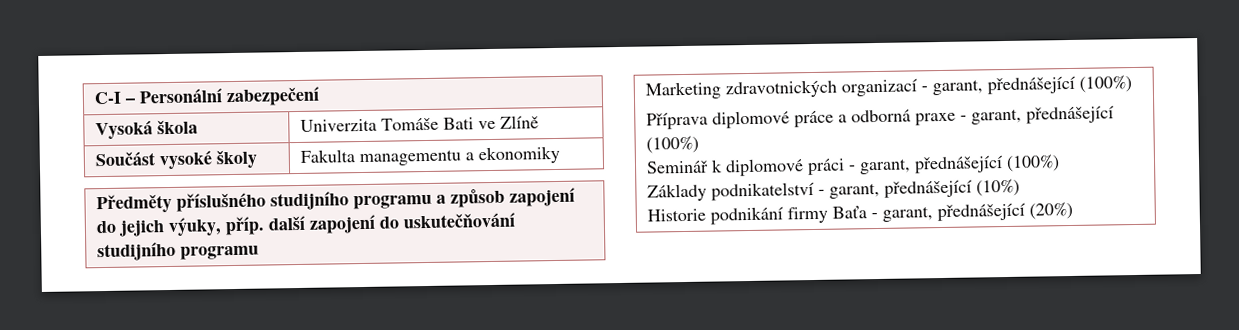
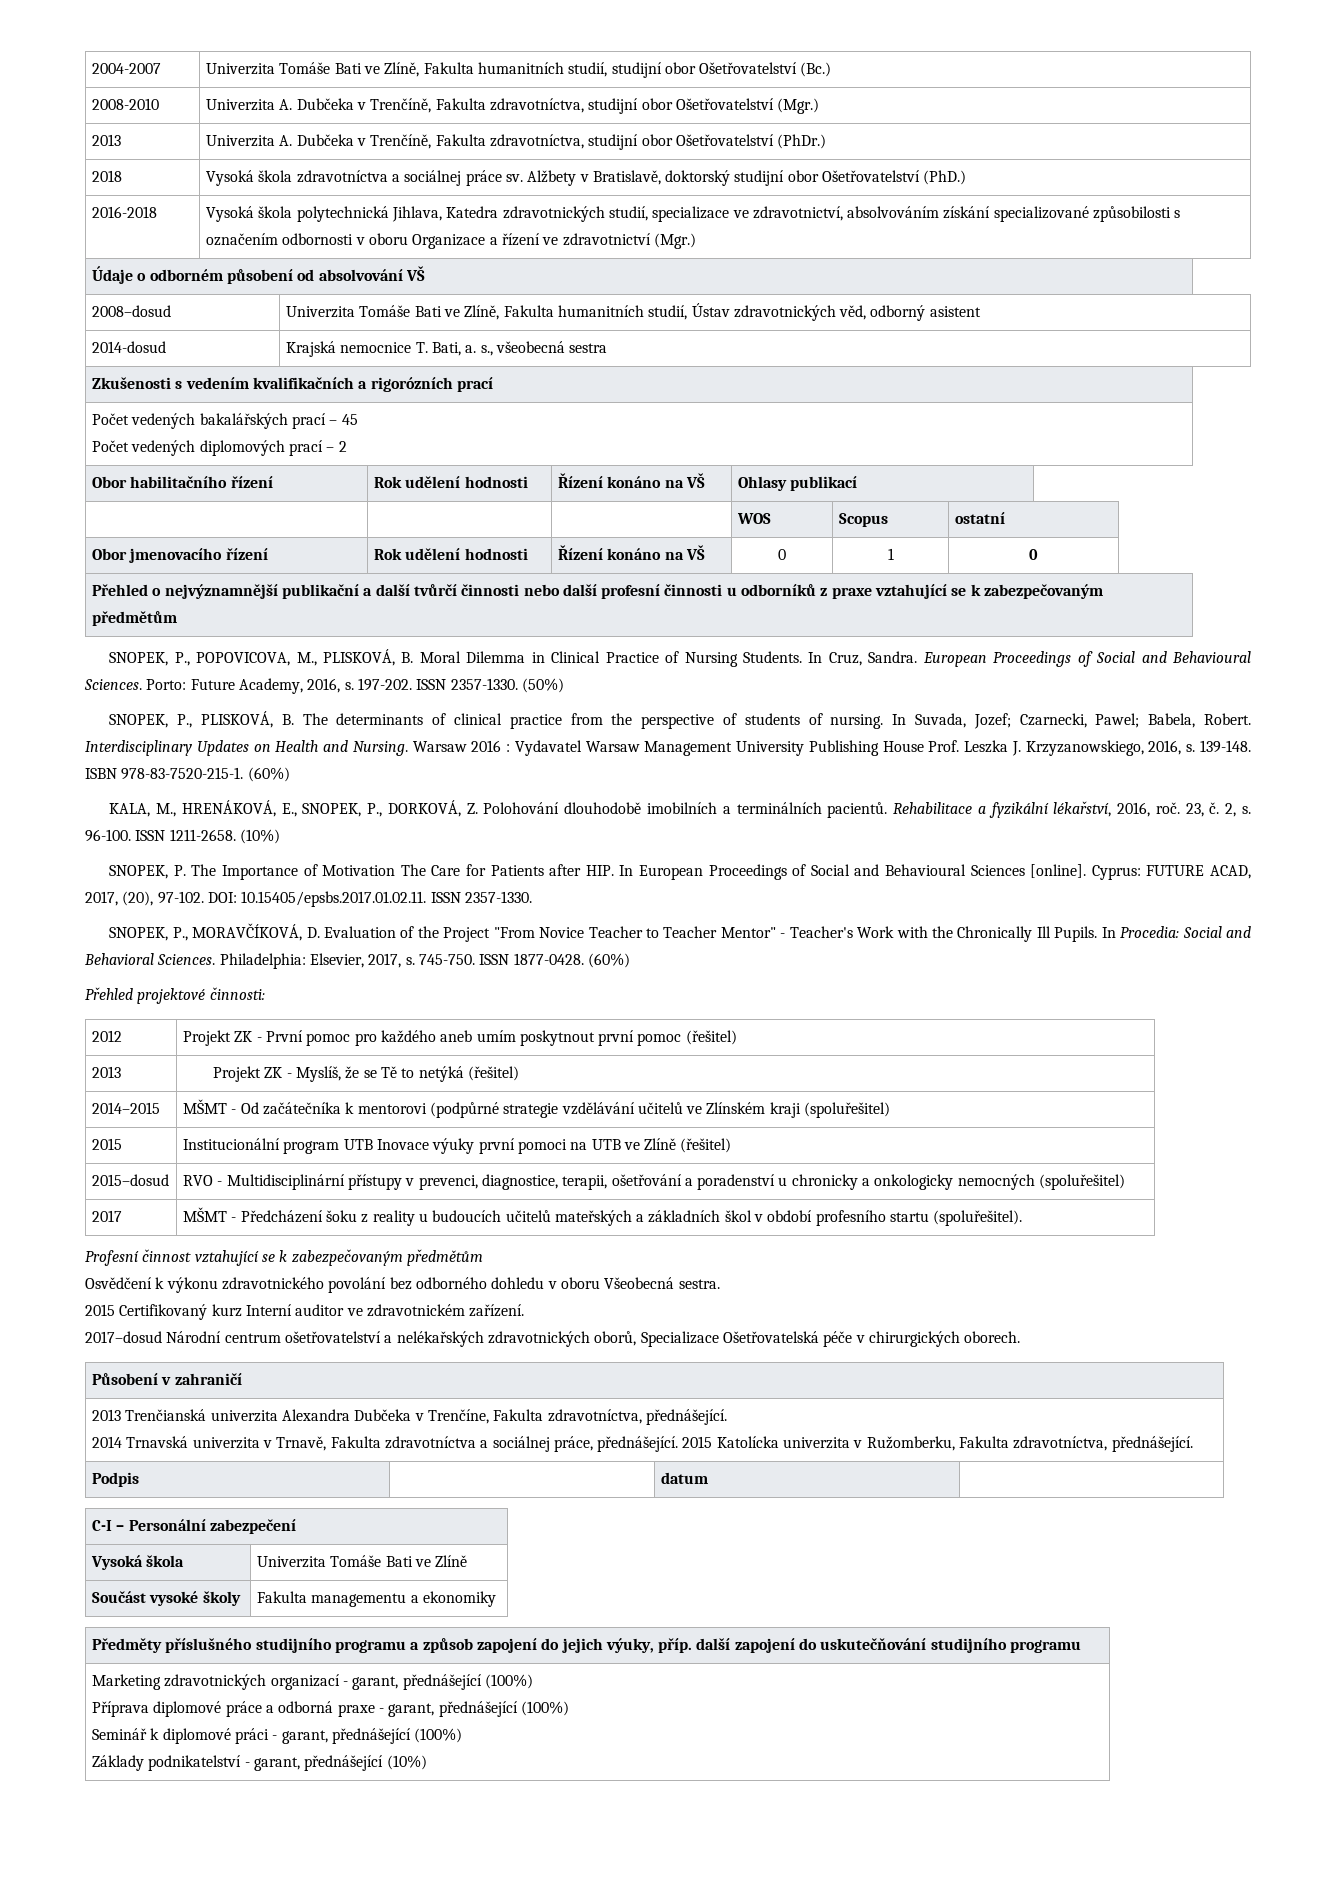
(93, 98) none -> [91,63,161,74] [205,62,832,78] [91,98,159,110] [205,98,820,114] [91,134,121,146] [205,134,827,150] [91,170,122,182] [205,170,967,186] [91,206,157,218] [205,206,1181,222] [205,233,696,249] [91,266,425,284] [91,305,171,317] [285,303,981,321] [91,341,166,353] [285,341,608,357] [91,377,493,392] [91,413,358,429] [91,440,347,456] [91,476,273,488] [373,476,528,488] [557,473,705,488] [737,476,858,491] [736,513,771,524] [838,513,888,527] [954,512,1005,524] [91,548,268,563] [373,548,528,560] [557,545,705,560] [778,549,786,560] [887,548,894,560] [1029,549,1038,560] [91,584,1104,599] [91,611,177,626] [109,649,1251,667] [84,678,564,694] [109,711,1251,729] [85,740,1252,756] [85,767,290,782] [109,800,1251,818] [85,829,280,844] [109,864,1251,880] [85,891,532,907] [109,923,1252,942] [84,953,630,969] [85,987,265,1004] [91,1030,122,1042] [182,1030,737,1046] [91,1066,121,1078] [213,1066,520,1082] [91,1102,160,1114] [182,1099,891,1118] [91,1138,122,1150] [182,1138,732,1154] [91,1174,169,1186] [182,1174,1126,1190] [91,1210,122,1222] [182,1207,1023,1226] [85,1249,483,1266] [85,1277,720,1293] [85,1304,525,1320] [85,1331,1021,1347] [91,1373,242,1385] [91,1409,727,1425] [91,1436,1193,1452] [91,1472,139,1487] [660,1472,708,1484] 2004-2007 | Univerzita Tomáše Bati ve Zlíně, Fakulta humanitních studií, studijní obor Ošetřovatelství (Bc.) // 2008-2010 | Univerzita A. Dubčeka v Trenčíně, Fakulta zdravotníctva, studijní obor Ošetřovatelství (Mgr.) // 2013 | Univerzita A. Dubčeka v Trenčíně, Fakulta zdravotníctva, studijní obor Ošetřovatelství (PhDr.) // 2018 | Vysoká škola zdravotníctva a sociálnej práce sv. Alžbety v Bratislavě, doktorský studijní obor Ošetřovatelství (PhD.) // 2016-2018 | Vysoká škola polytechnická Jihlava, Katedra zdravotnických studií, specializace ve zdravotnictví, absolvováním získání specializované způsobilosti s označením odbornosti v oboru Organizace a řízení ve zdravotnictví (Mgr.) // Údaje o odborném působení od absolvování VŠ // 2008–dosud | Univerzita Tomáše Bati ve Zlíně, Fakulta humanitních studií, Ústav zdravotnických věd, odborný asistent // 2014-dosud | Krajská nemocnice T. Bati, a. s., všeobecná sestra // Zkušenosti s vedením kvalifikačních a rigorózních prací // Počet vedených bakalářských prací – 45 // Počet vedených diplomových prací – 2 // Obor habilitačního řízení | Rok udělení hodnosti | Řízení konáno na VŠ | Ohlasy publikací // | | | WOS | Scopus | ostatní // Obor jmenovacího řízení | Rok udělení hodnosti | Řízení konáno na VŠ | 0 | 1 | 0 // Přehled o nejvýznamnější publikační a další tvůrčí činnosti nebo další profesní činnosti u odborníků z praxe vztahující se k zabezpečovaným předmětům // SNOPEK, P., POPOVICOVA, M., PLISKOVÁ, B. Moral Dilemma in Clinical Practice of Nursing Students. In Cruz, Sandra. European Proceedings of Social and Behavioural Sciences. Porto: Future Academy, 2016, s. 197-202. ISSN 2357-1330. (50%) // SNOPEK, P., PLISKOVÁ, B. The determinants of clinical practice from the perspective of students of nursing. In Suvada, Jozef; Czarnecki, Pawel; Babela, Robert. Interdisciplinary Updates on Health and Nursing. Warsaw 2016 : Vydavatel Warsaw Management University Publishing House Prof. Leszka J. Krzyzanowskiego, 2016, s. 139-148. ISBN 978-83-7520-215-1. (60%) // KALA, M., HRENÁKOVÁ, E., SNOPEK, P., DORKOVÁ, Z. Polohování dlouhodobě imobilních a terminálních pacientů. Rehabilitace a fyzikální lékařství, 2016, roč. 23, č. 2, s. 96-100. ISSN 1211-2658. (10%) // SNOPEK, P. The Importance of Motivation The Care for Patients after HIP. In European Proceedings of Social and Behavioural Sciences [online]. Cyprus: FUTURE ACAD, 2017, (20), 97-102. DOI: 10.15405/epsbs.2017.01.02.11. ISSN 2357-1330. // SNOPEK, P., MORAVČÍKOVÁ, D. Evaluation of the Project "From Novice Teacher to Teacher Mentor" - Teacher's Work with the Chronically Ill Pupils. In Procedia: Social and Behavioral Sciences. Philadelphia: Elsevier, 2017, s. 745-750. ISSN 1877-0428. (60%) // Přehled projektové činnosti: // 2012 | Projekt ZK - První pomoc pro každého aneb umím poskytnout první pomoc (řešitel) // 2013 | Projekt ZK - Myslíš, že se Tě to netýká (řešitel) // 2014–2015 | MŠMT - Od začátečníka k mentorovi (podpůrné strategie vzdělávání učitelů ve Zlínském kraji (spoluřešitel) // 2015 | Institucionální program UTB Inovace výuky první pomoci na UTB ve Zlíně (řešitel) // 2015–dosud | RVO - Multidisciplinární přístupy v prevenci, diagnostice, terapii, ošetřování a poradenství u chronicky a onkologicky nemocných (spoluřešitel) // 2017 | MŠMT - Předcházení šoku z reality u budoucích učitelů mateřských a základních škol v období profesního startu (spoluřešitel). // Profesní činnost vztahující se k zabezpečovaným předmětům // Osvědčení k výkonu zdravotnického povolání bez odborného dohledu v oboru Všeobecná sestra. // 2015 Certifikovaný kurz Interní auditor ve zdravotnickém zařízení. // 2017–dosud Národní centrum ošetřovatelství a nelékařských zdravotnických oborů, Specializace Ošetřovatelská péče v chirurgických oborech. // Působení v zahraničí // 2013 Trenčianská univerzita Alexandra Dubčeka v Trenčíne, Fakulta zdravotníctva, přednášející. // 2014 Trnavská univerzita v Trnavě, Fakulta zdravotníctva a sociálnej práce, přednášející. 2015 Katolícka univerzita v Ružomberku, Fakulta zdravotníctva, přednášející. // Podpis | | datum | //
[646,201,1073,225] // Historie podnikání firmy Baťa - garant, přednášející (20%) -> (427, 1762) none

